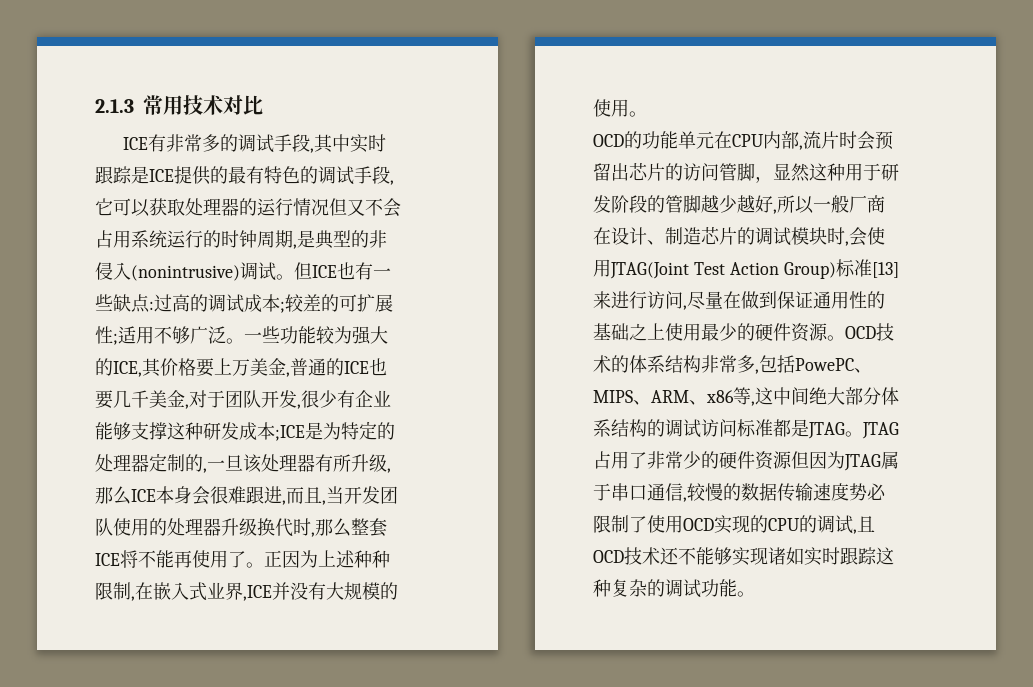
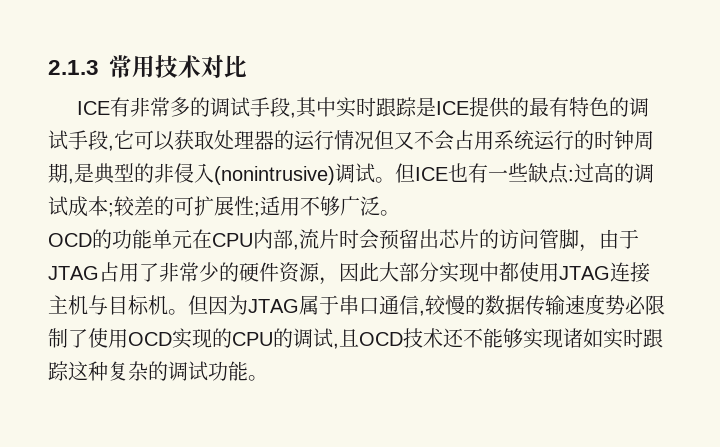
[244,326,388,345] [95,358,387,377] [95,390,391,409] [95,421,395,441] [95,453,391,473] [95,486,398,505] [95,518,387,537] [95,550,390,568] [95,582,398,601] [593,99,647,117] 一些功能较为强大的ICE,其价格要上万美金,普通的ICE也要几千美金,对于团队开发,很少有企业能够支撑这种研发成本;ICE是为特定的处理器定制的,一旦该处理器有所升级,那么ICE本身会很难跟进,而且,当开发团队使用的处理器升级换代时,那么整套ICE将不能再使用了。正因为上述种种限制,在嵌入式业界,ICE并没有大规模的使用。 -> (400, 213) none
[773,163,899,182] [593,195,885,214] [593,227,885,246] [593,259,899,279] [593,291,885,310] [593,323,894,342] [593,355,872,374] [593,387,899,406] [593,419,863,439] 显然这种用于研发阶段的管脚越少越好,所以一般厂商在设计、制造芯片的调试模块时,会使用JTAG(Joint Test Action Group)标准[13]来进行访问,尽量在做到保证通用性的基础之上使用最少的硬件资源。OCD技术的体系结构非常多,包括PowePC、MIPS、ARM、x86等,这中间绝大部分体系结构的调试访问标准都是JTAG。 -> [599,229,639,249] 由于
(792, 460) none -> [319,262,650,285] [48,295,188,315] ，因此大部分实现中都使用JTAG连接主机与目标机。

